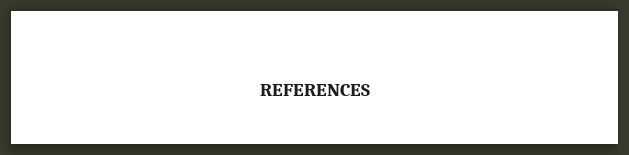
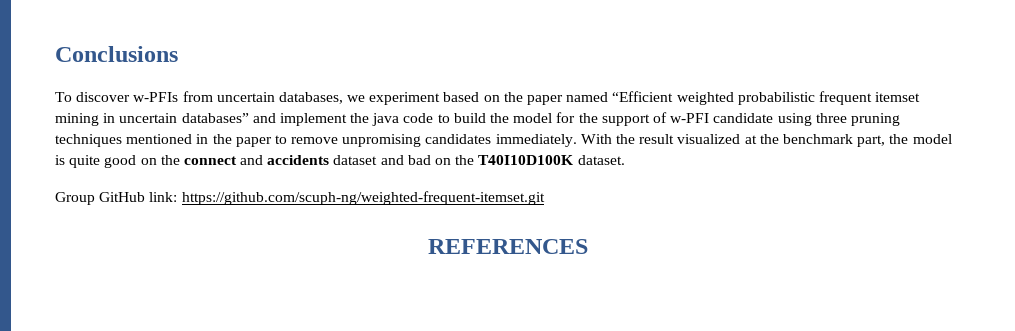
(259, 90) none -> [55,46,178,62] [55,91,921,105] [55,112,900,126] [55,134,952,147] [55,155,625,168] [55,191,545,205] Conclusions // To discover w-PFIs from uncertain databases, we experiment based on the paper named “Efficient weighted probabilistic frequent itemset mining in uncertain databases” and implement the java code to build the model for the support of w-PFI candidate using three pruning techniques mentioned in the paper to remove unpromising candidates immediately. With the result visualized at the benchmark part, the model is quite good on the connect and accidents dataset and bad on the T40I10D100K dataset. // Group GitHub link: https://github.com/scuph-ng/weighted-frequent-itemset.git //

